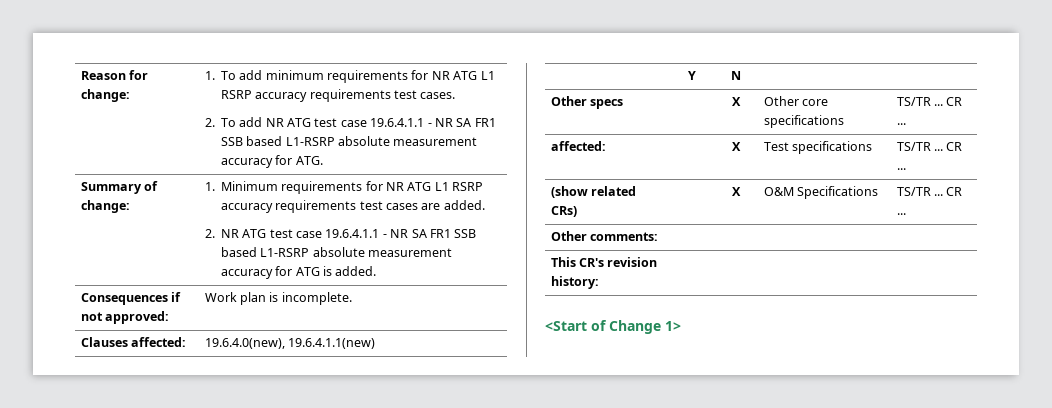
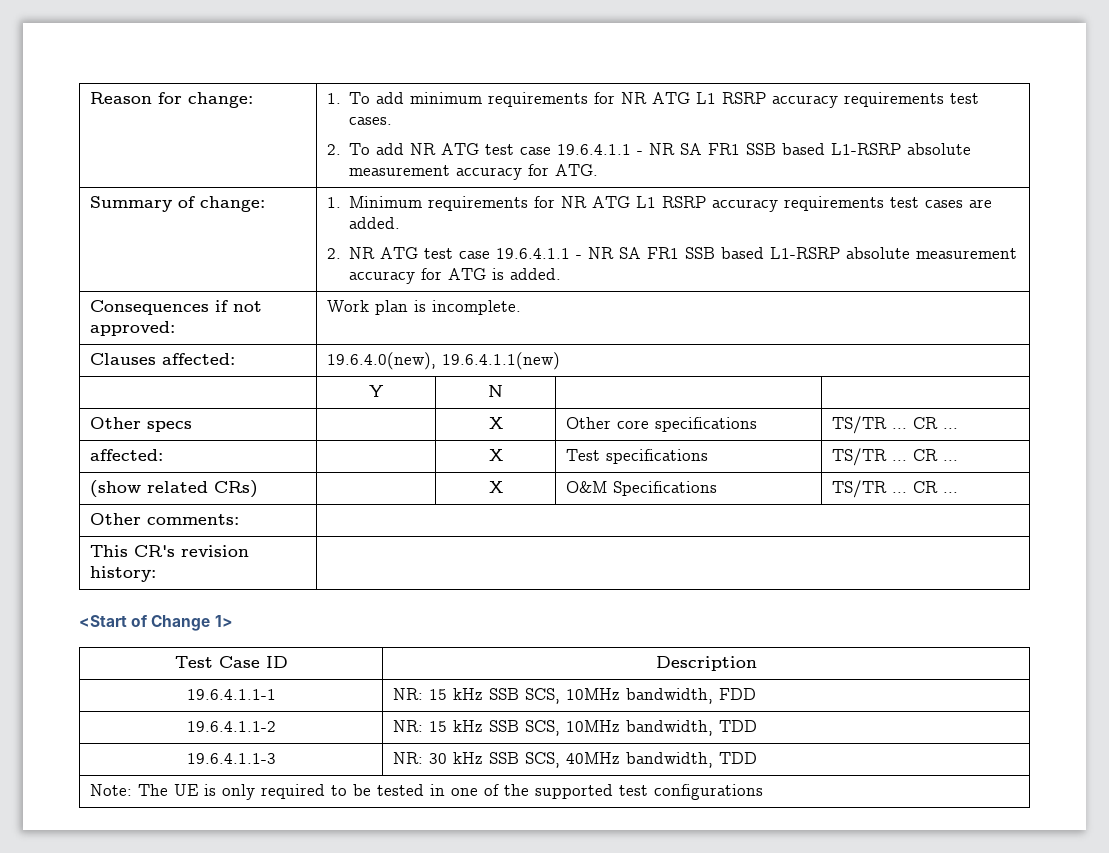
(681, 326) none -> [174,656,288,668] [655,656,757,671] [186,689,276,700] [392,688,756,704] [186,721,276,732] [392,720,757,736] [186,753,276,764] [392,752,757,768] [89,784,763,800] // Test Case ID | Description // 19.6.4.1.1-1 | NR: 15 kHz SSB SCS, 10MHz bandwidth, FDD // 19.6.4.1.1-2 | NR: 15 kHz SSB SCS, 10MHz bandwidth, TDD // 19.6.4.1.1-3 | NR: 30 kHz SSB SCS, 40MHz bandwidth, TDD // Note: The UE is only required to be tested in one of the supported test configurations

